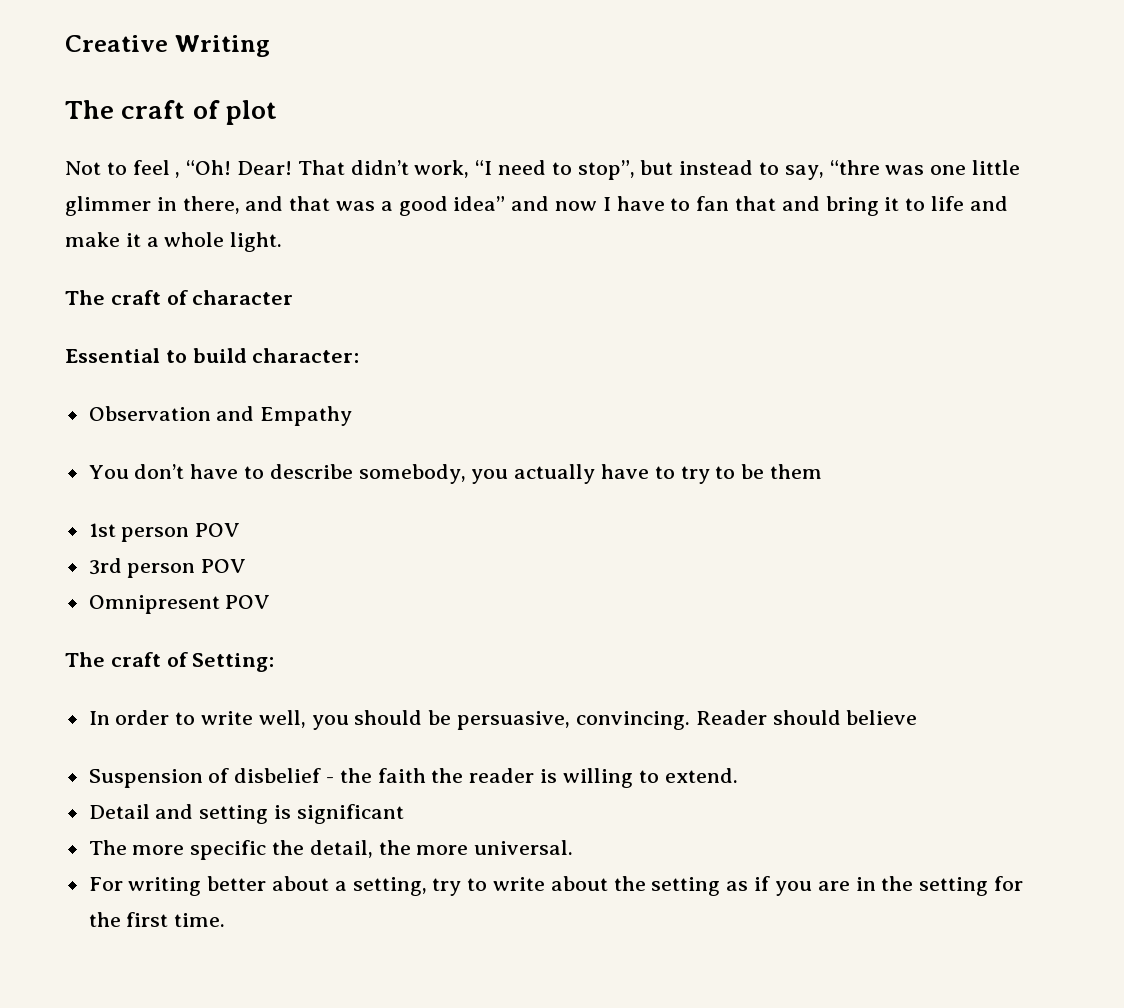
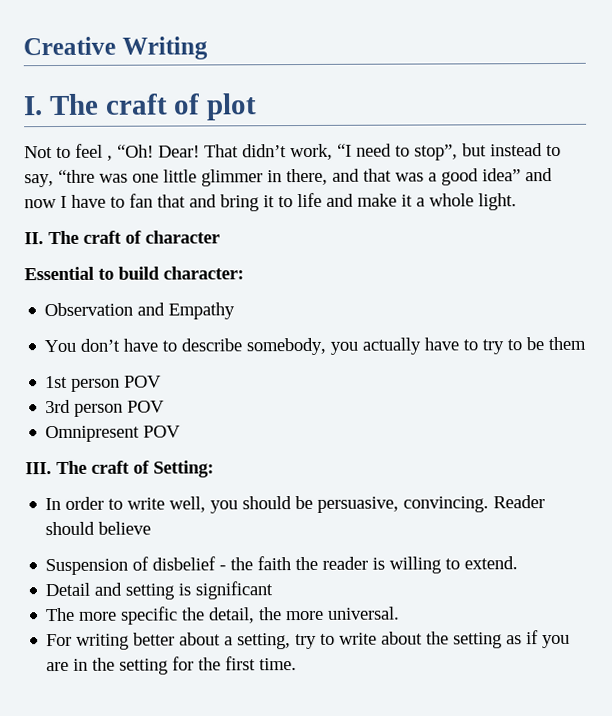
(270, 46) none -> [23,96,43,116] I.
(283, 242) none -> [24,232,44,245] II.
(271, 602) none -> [25,462,52,475] III.

